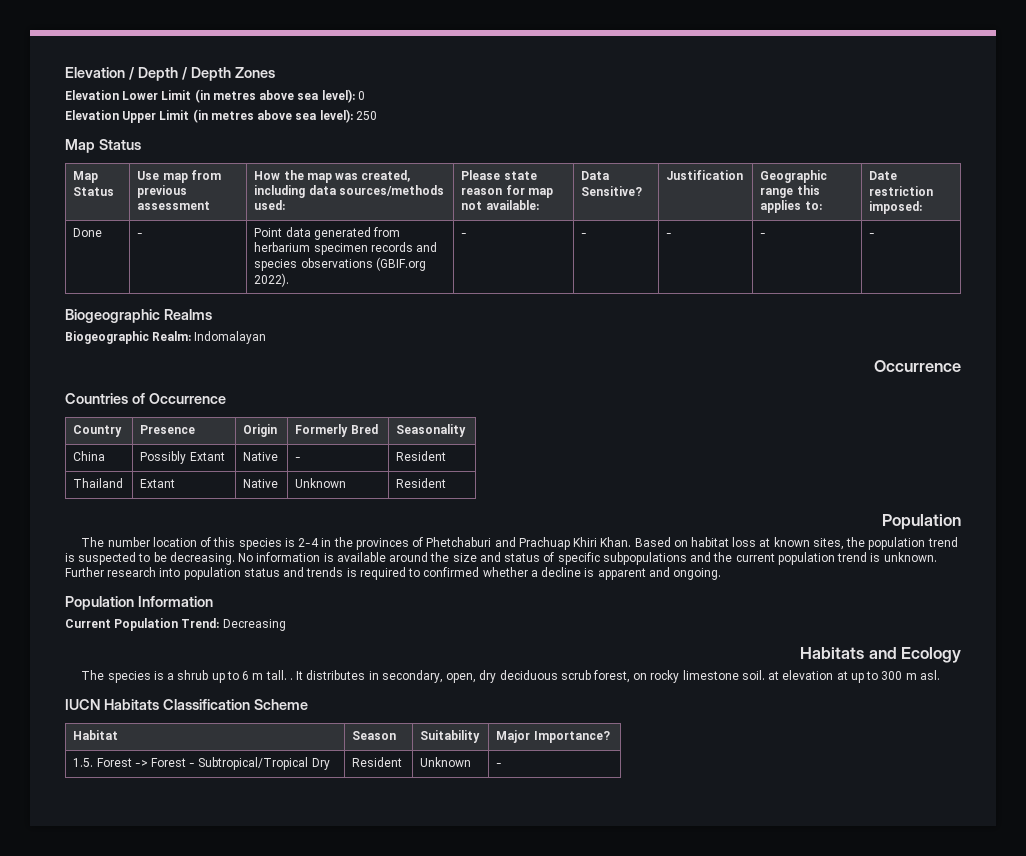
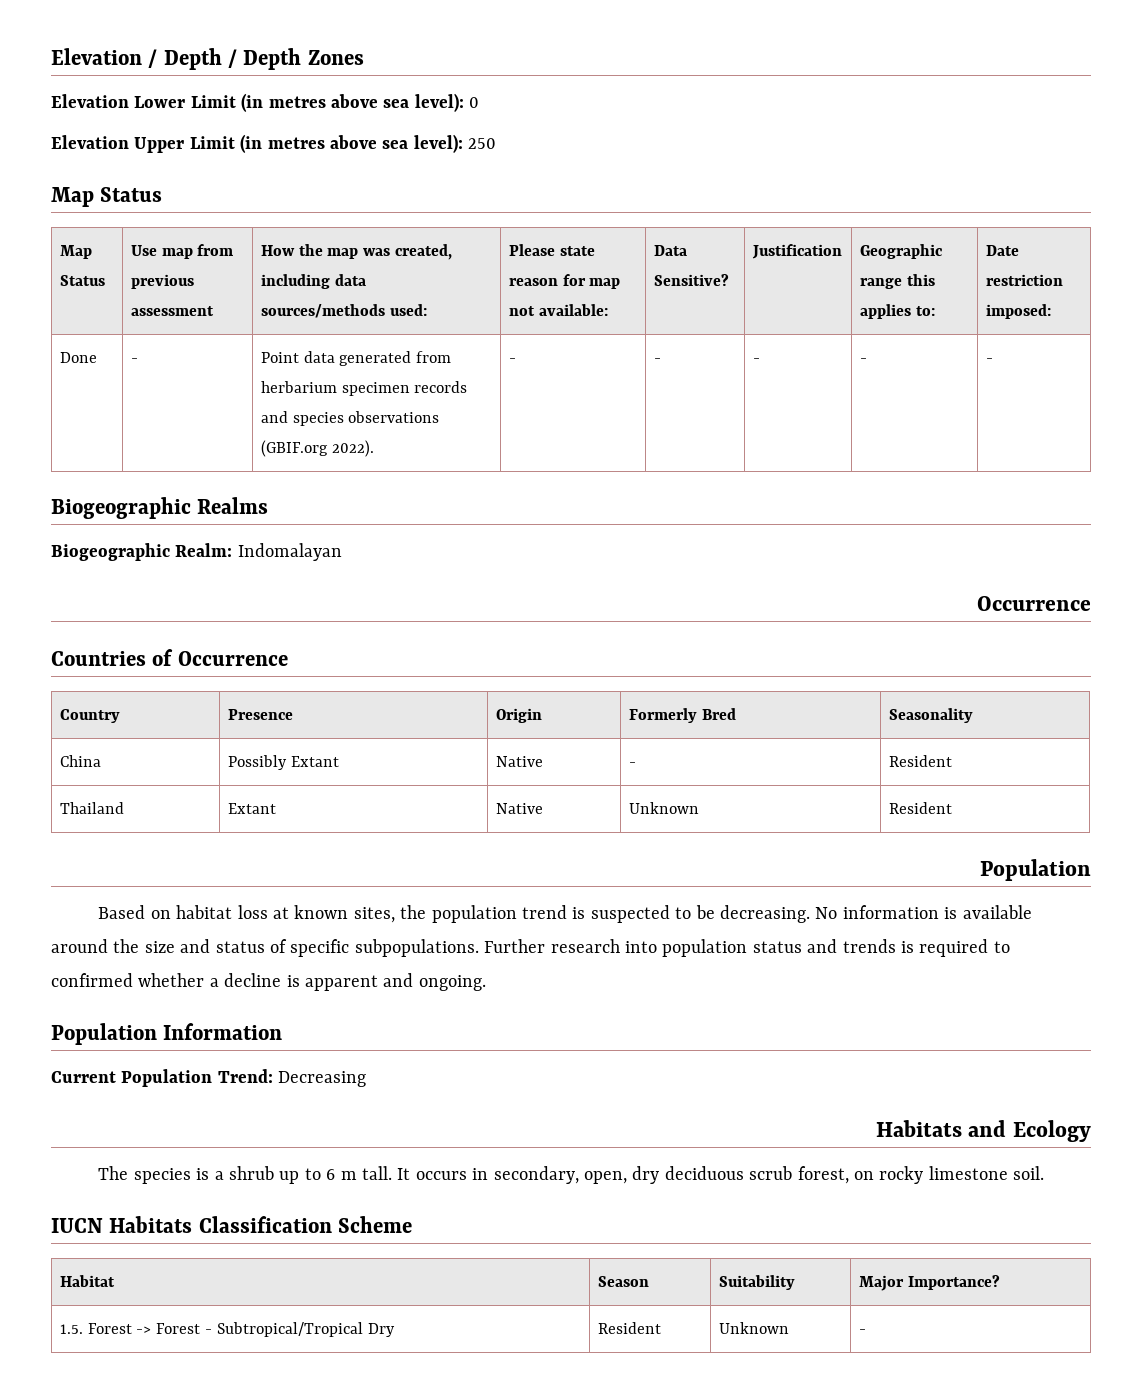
[81,537,632,550] The number location of this species is 2-4 in the provinces of Phetchaburi and Prachuap Khiri Khan. -> (1091, 870) none
[602,552,937,565] subpopulations and the current population trend is unknown. -> [354,939,479,957] subpopulations.
[289,670,366,680] . It distributes -> [397,1168,467,1180] It occurs
[768,670,940,683] at elevation at up to 300 m asl. -> (1045, 1173) none

